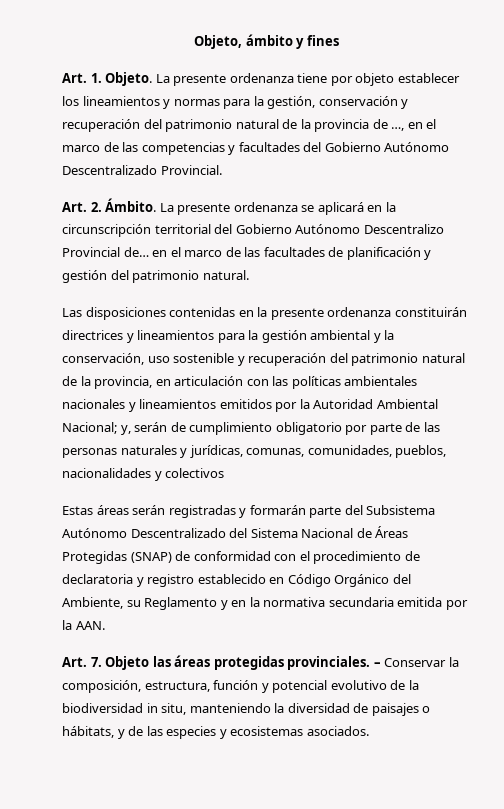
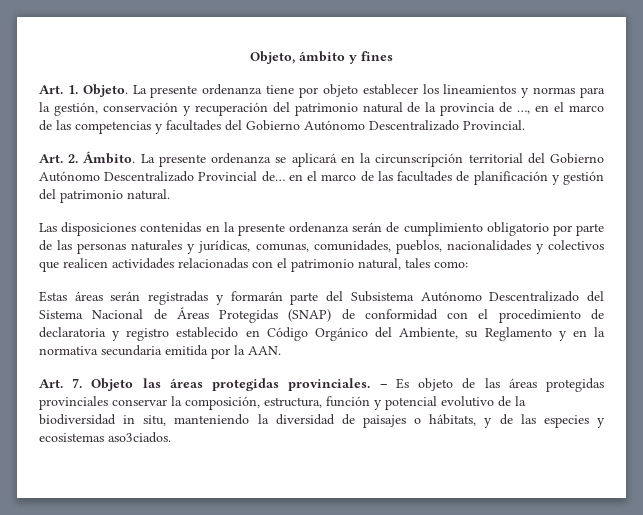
[363,224,444,234] Descentralizo -> [104,171,195,182] Descentralizado
[394,307,467,317] [62,330,395,343] [62,353,465,366] [62,376,418,389] [62,399,438,412] [62,422,131,435] constituirán directrices y lineamientos para la gestión ambiental y la conservación, uso sostenible y recuperación del patrimonio natural de la provincia, en articulación con las políticas ambientales nacionales y lineamientos emitidos por la Autoridad Ambiental Nacional; y, -> (349, 227) none
(225, 473) none -> [39,258,468,272] que realicen actividades relacionadas con el patrimonio natural, tales como:
[384,658,447,667] Conservar -> [395,378,604,392] [39,396,167,410] Es objeto de las áreas protegidas provinciales conservar
[306,726,369,736] asociados. -> [108,432,171,443] aso3ciados.

